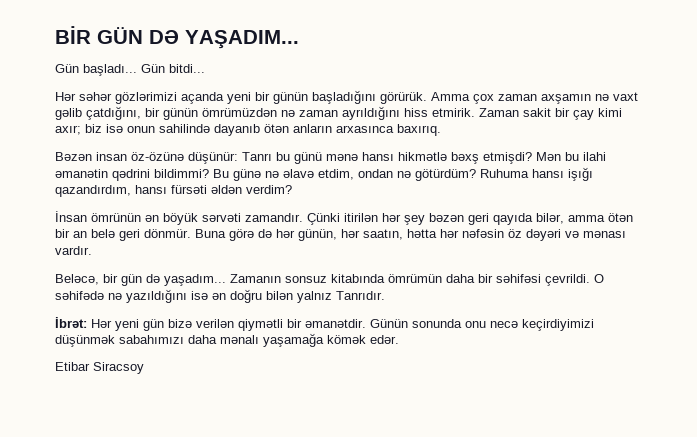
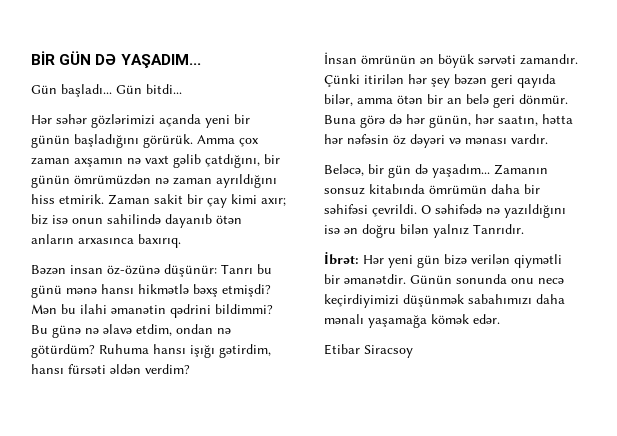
[55,185,131,197] qazandırdım, -> [219,344,271,358] gətirdim,

